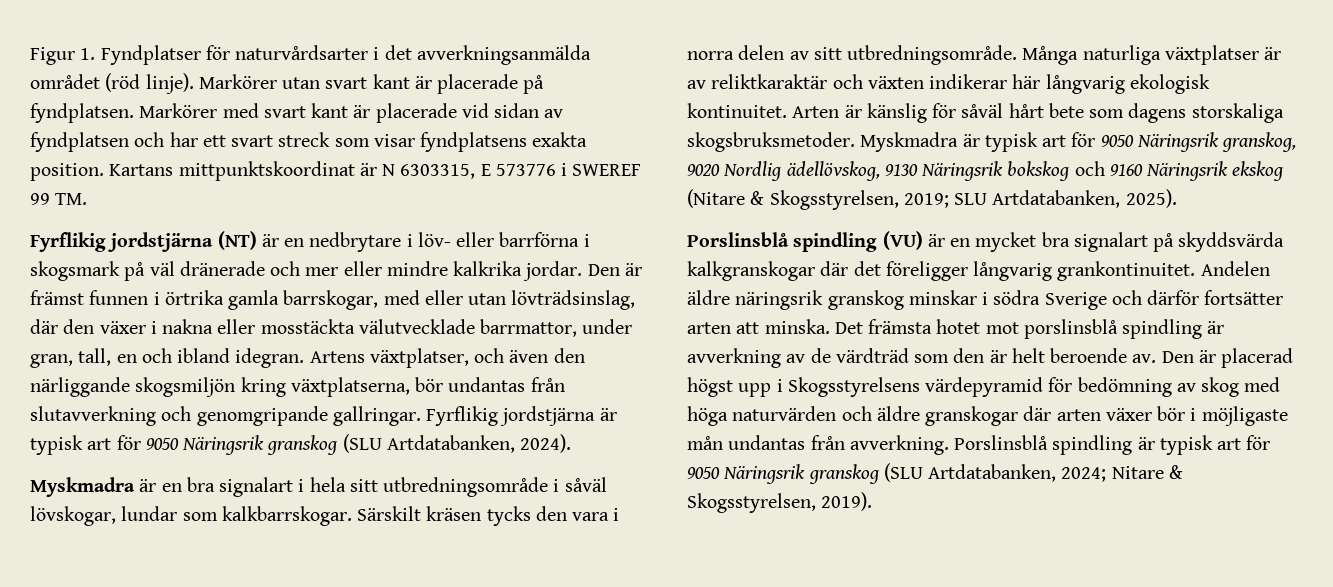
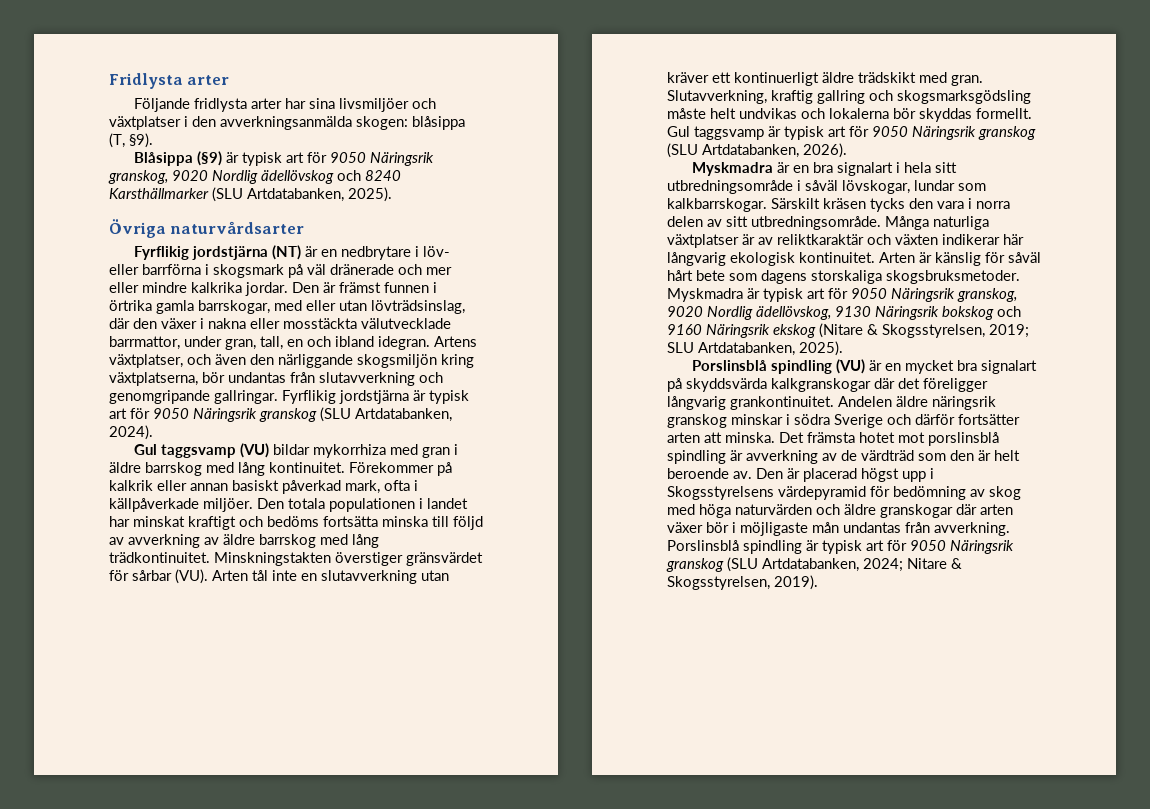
[30,45,591,65] [30,73,545,94] [30,103,564,123] [30,132,588,152] [30,161,642,181] [30,193,88,205] Figur 1. Fyndplatser för naturvårdsarter i det avverkningsanmälda området (röd linje). Markörer utan svart kant är placerade på fyndplatsen. Markörer med svart kant är placerade vid sidan av fyndplatsen och har ett svart streck som visar fyndplatsens exakta position. Kartans mittpunktskoordinat är N 6303315, E 573776 i SWEREF 99 TM. -> [109,73,230,89] [134,98,437,112] [109,116,465,130] [109,133,153,148] [134,151,435,166] [108,170,401,184] [109,187,392,202] [109,219,305,238] Fridlysta arter // Följande fridlysta arter har sina livsmiljöer och växtplatser i den avverkningsanmälda skogen: blåsippa (T, §9). // Blåsippa (§9) är typisk art för 9050 Näringsrik granskog, 9020 Nordlig ädellövskog och 8240 Karsthällmarker (SLU Artdatabanken, 2025). // Övriga naturvårdsarter
(572, 443) none -> [134,443,459,458] [109,462,452,476] [109,480,418,494] [109,498,468,512] [109,516,483,530] [109,534,379,548] [109,552,483,566] [109,569,449,584] [667,72,983,86] [667,90,1031,104] [667,108,1032,122] [667,126,1036,140] [667,143,847,158] // Gul taggsvamp (VU) bildar mykorrhiza med gran i äldre barrskog med lång kontinuitet. Förekommer på kalkrik eller annan basiskt påverkad mark, ofta i källpåverkade miljöer. Den totala populationen i landet har minskat kraftigt och bedöms fortsätta minska till följd av avverkning av äldre barrskog med lång trädkontinuitet. Minskningstakten överstiger gränsvärdet för sårbar (VU). Arten tål inte en slutavverkning utan kräver ett kontinuerligt äldre trädskikt med gran. Slutavverkning, kraftig gallring och skogsmarksgödsling måste helt undvikas och lokalerna bör skyddas formellt. Gul taggsvamp är typisk art för 9050 Näringsrik granskog (SLU Artdatabanken, 2026).

